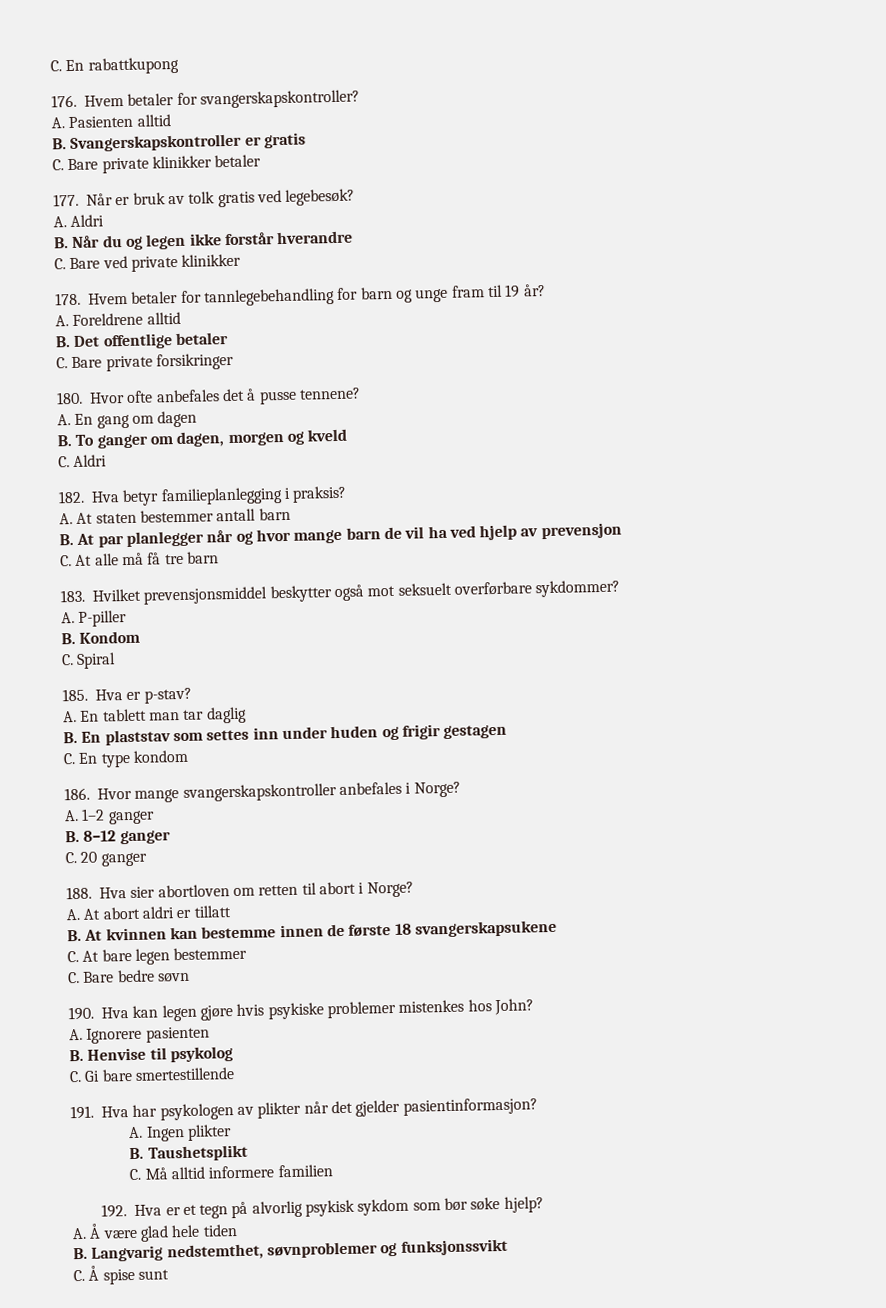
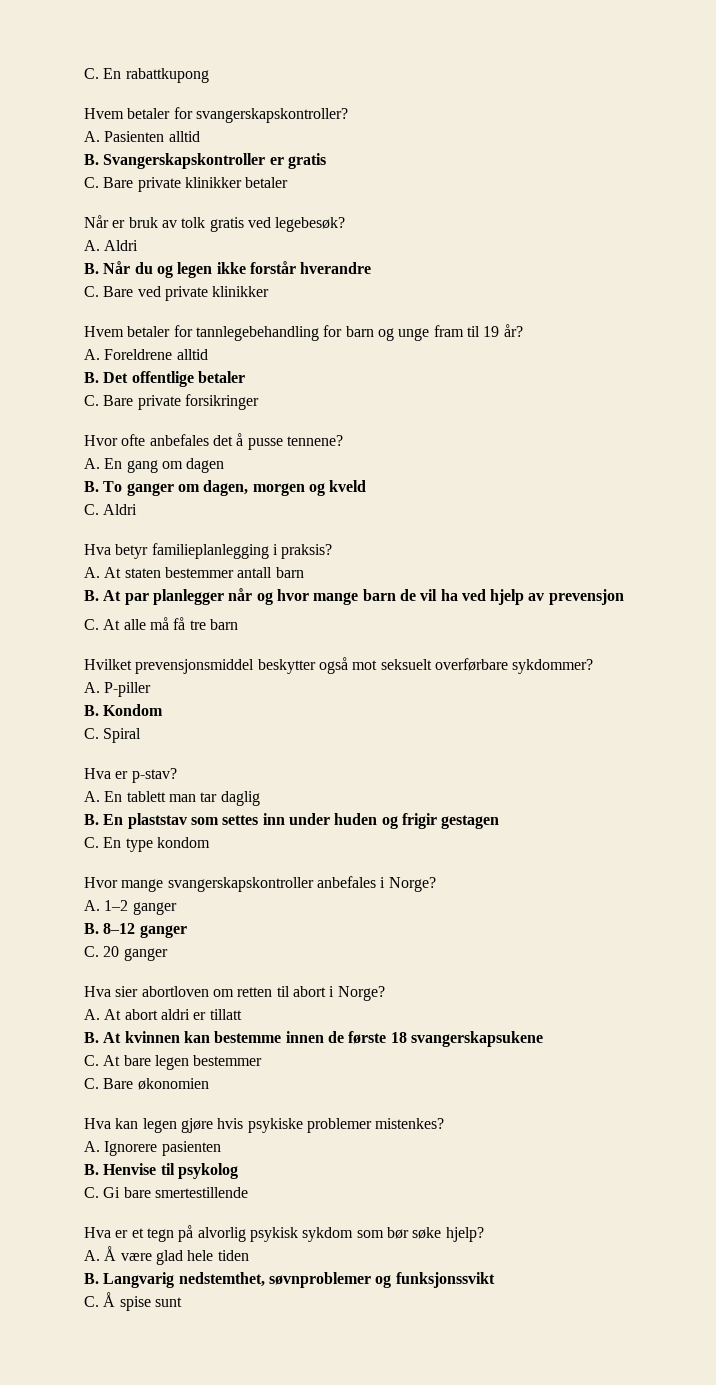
[51,94,77,108] 176. -> (209, 75) none
[53,193,79,207] 177. -> (289, 182) none
[55,292,81,306] 178. -> (270, 291) none
[56,391,83,405] 180. -> (259, 402) none
[58,490,85,504] 182. -> (138, 509) none
[60,589,85,603] 183. -> (238, 624) none
[62,688,88,702] 185. -> (142, 735) none
[64,787,90,801] 186. -> (210, 842) none
[66,886,92,900] 188. -> (168, 954) none
[116,969,190,983] [68,1006,94,1021] bedre søvn // 190. -> [137,1078,209,1090] økonomien //
[398,998,534,1016] mistenkes hos John? -> [375,1118,445,1129] mistenkes?
[70,1097,538,1121] [128,1124,232,1142] [129,1144,248,1162] [129,1164,333,1181] [101,1204,128,1218] 191. Hva har psykologen av plikter når det gjelder pasientinformasjon? // A. Ingen plikter // B. Taushetsplikt // C. Må alltid informere familien // 192. -> (248, 1192) none

